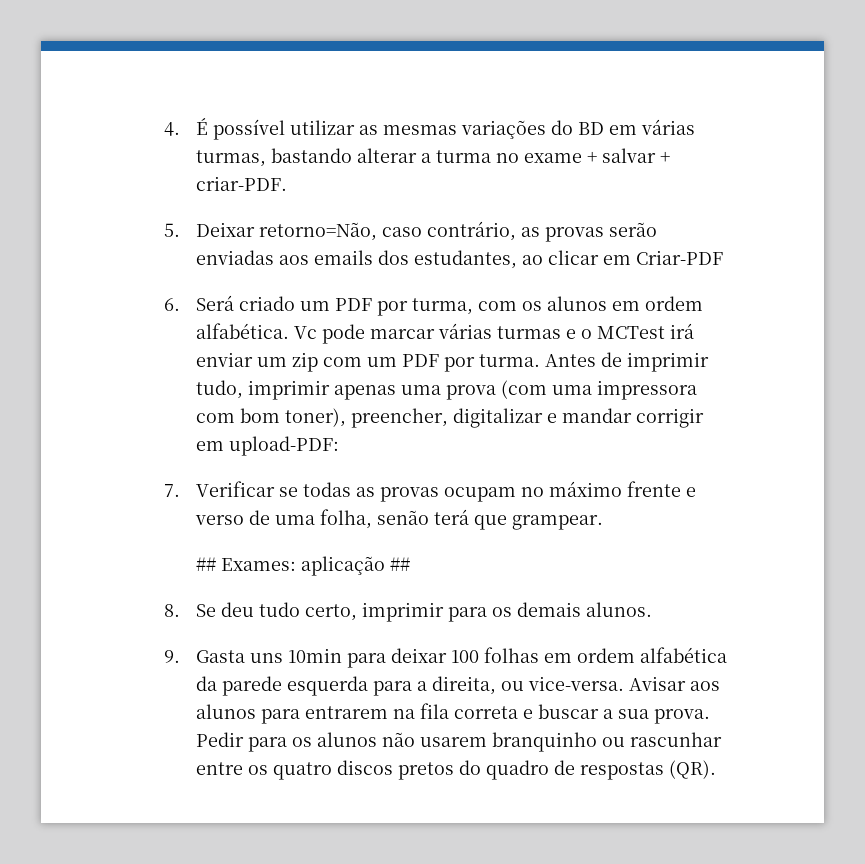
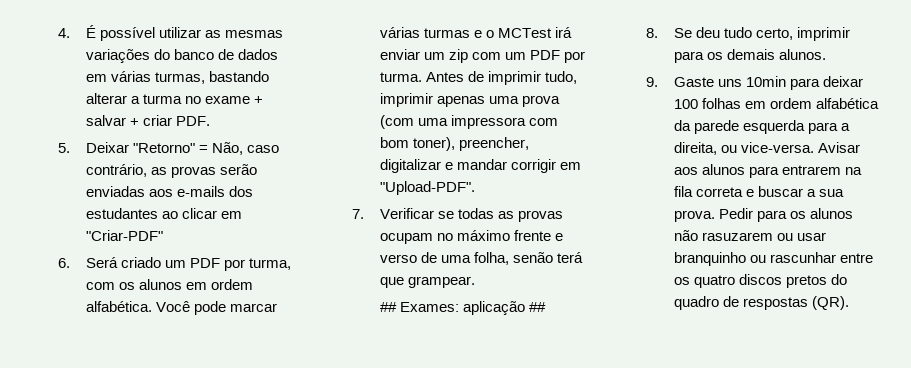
[578,122,605,135] BD -> [174,49,279,60] banco de dados
[196,176,288,191] criar-PDF. -> [143,115,211,126] criar PDF.
[259,222,378,241] retorno=Não, -> [133,142,244,155] "Retorno" = Não,
[314,250,518,269] emails dos estudantes, -> [177,186,254,197] [86,208,159,219] e-mails dos estudantes
[636,250,724,265] Criar-PDF -> [86,230,164,241] "Criar-PDF"
[294,326,318,339] Vc -> [156,301,191,312] Você
[229,436,340,456] upload-PDF: -> [380,181,476,195] "Upload-PDF".
[196,650,246,663] Gasta -> [674,77,715,87] Gaste
[420,737,488,747] usarem -> [702,232,827,241] rasuzarem ou usar

